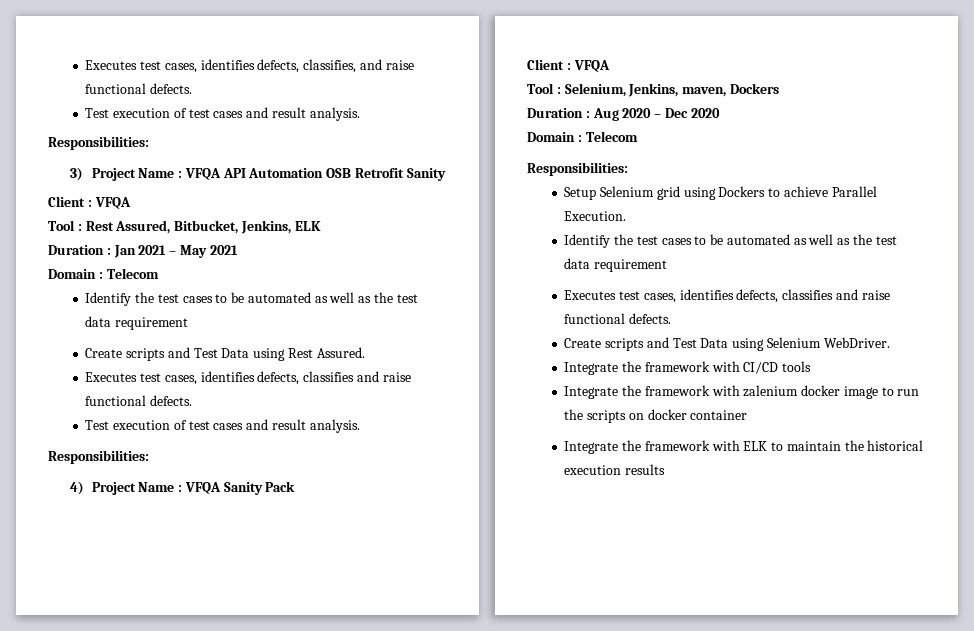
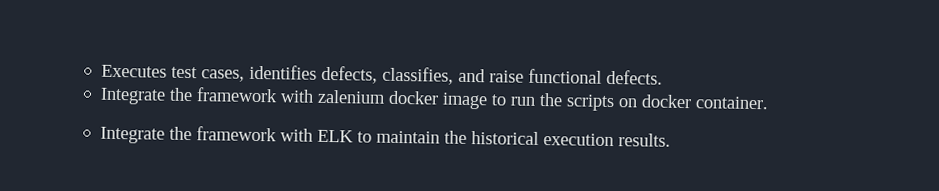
[85,107,360,121] [48,136,149,150] [69,167,446,181] [48,196,131,209] [48,220,321,234] [48,245,238,258] [48,268,159,279] [85,292,418,306] [85,316,188,330] [85,347,365,361] [85,371,411,385] [85,395,192,406] [85,419,360,433] [48,450,149,464] [69,481,296,495] [527,59,610,72] [527,83,779,97] [527,108,720,121] [527,131,638,142] [527,162,628,176] [564,186,877,200] [564,211,627,221] [564,234,897,248] [564,258,667,272] [564,289,890,303] [564,313,671,324] [564,337,890,351] [564,361,812,375] // Test execution of test cases and result analysis. // Responsibilities: // 3) Project Name : VFQA API Automation OSB Retrofit Sanity // Client : VFQA // Tool : Rest Assured, Bitbucket, Jenkins, ELK // Duration : Jan 2021 – May 2021 // Domain : Telecom // Identify the test cases to be automated as well as the test data requirement // Create scripts and Test Data using Rest Assured. // Executes test cases, identifies defects, classifies and raise functional defects. // Test execution of test cases and result analysis. // Responsibilities: // 4) Project Name : VFQA Sanity Pack // Client : VFQA // Tool : Selenium, Jenkins, maven, Dockers // Duration : Aug 2020 – Dec 2020 // Domain : Telecom // Responsibilities: // Setup Selenium grid using Dockers to achieve Parallel Execution. // Identify the test cases to be automated as well as the test data requirement // Executes test cases, identifies defects, classifies and raise functional defects. // Create scripts and Test Data using Selenium WebDriver. // Integrate the framework with CI/CD tools -> (663, 77) none
[690,410,748,420] container -> [694,96,769,110] container.
[624,464,665,475] results -> [617,133,671,147] results.

